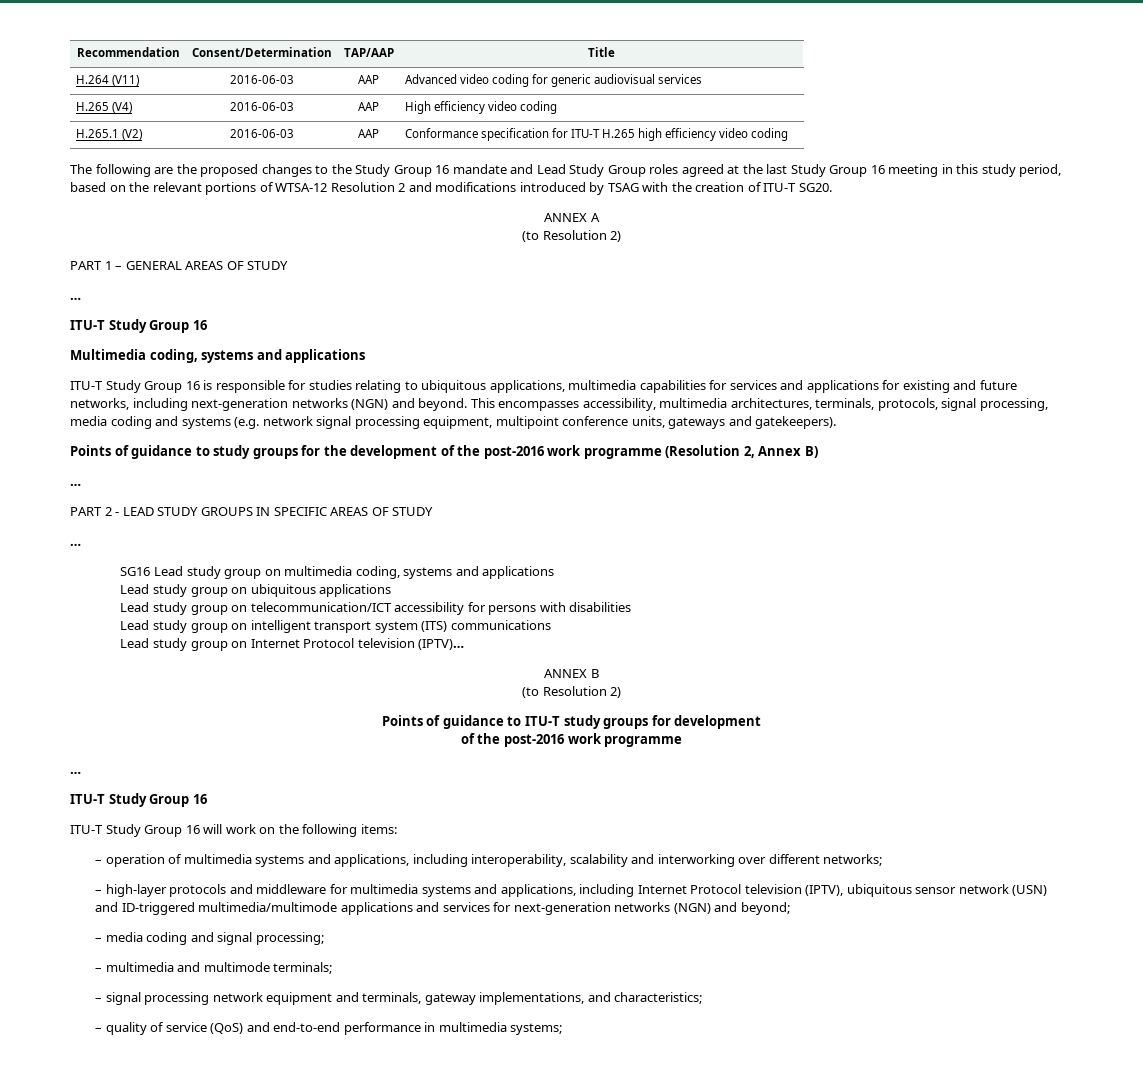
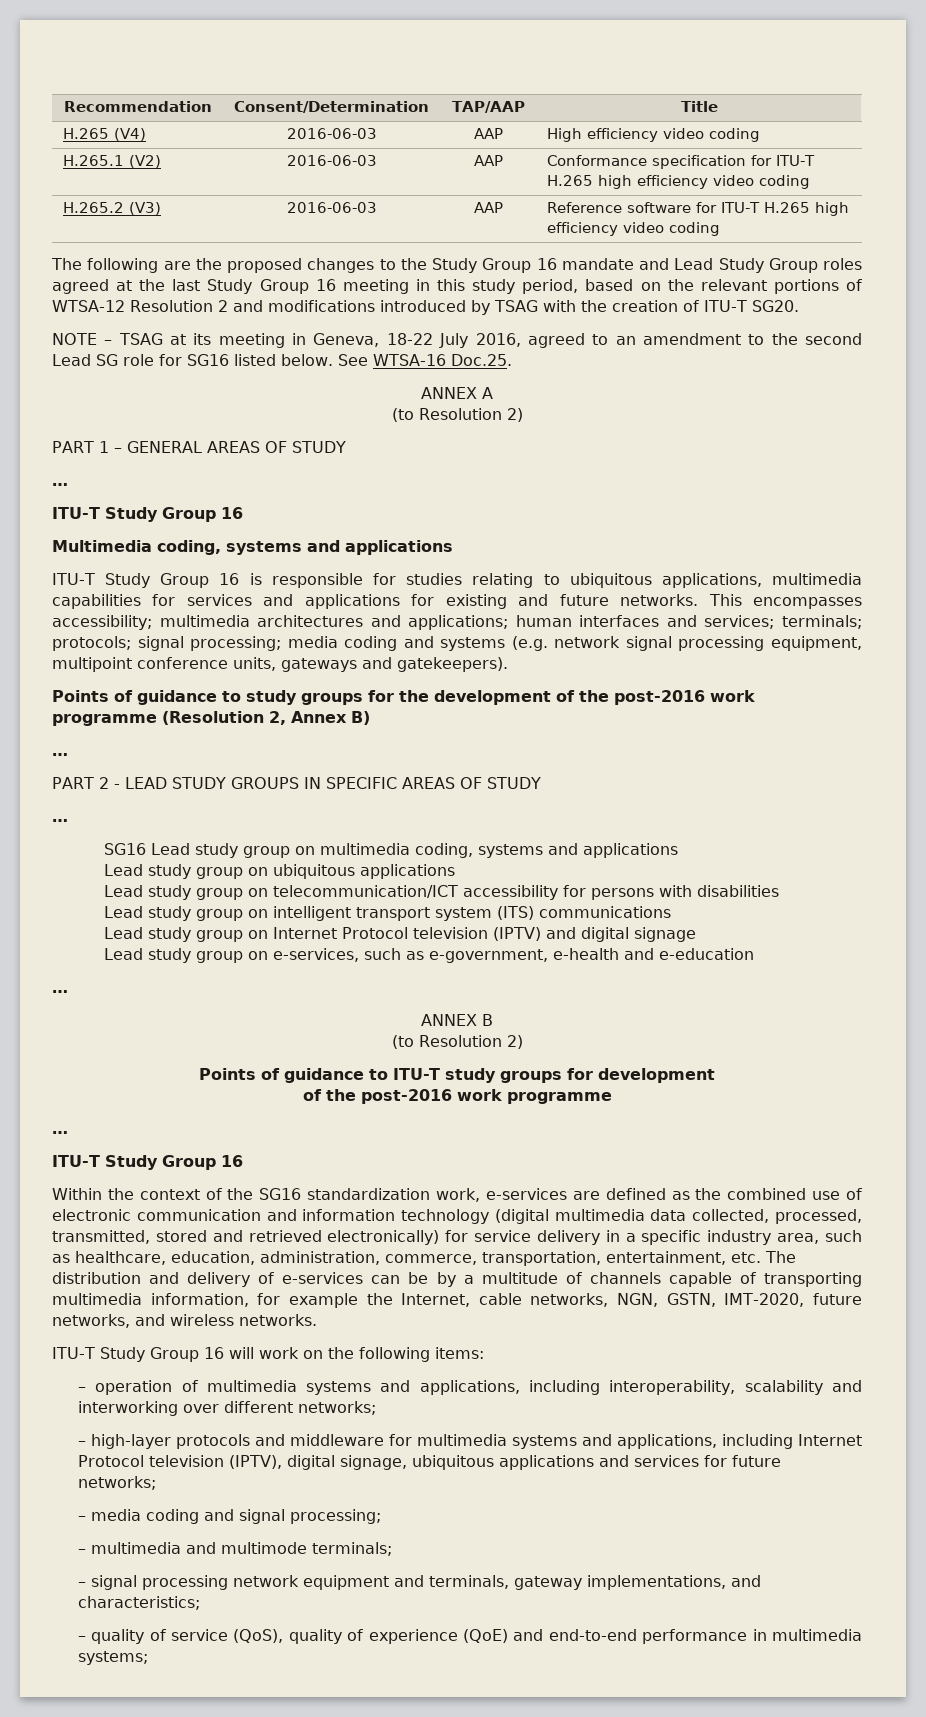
[75,75,139,86] [229,75,294,84] [358,75,379,84] [404,74,703,87] // H.264 (V11) | 2016-06-03 | AAP | Advanced video coding for generic audiovisual services -> (718, 106) none
(789, 134) none -> [62,202,161,215] [286,202,377,213] [474,202,503,213] [546,202,849,216] [546,222,720,236] // H.265.2 (V3) | 2016-06-03 | AAP | Reference software for ITU-T H.265 high efficiency video coding
(832, 187) none -> [52,333,863,348] [52,354,512,366] // NOTE – TSAG at its meeting in Geneva, 18-22 July 2016, agreed to an amendment to the second Lead SG role for SG16 listed below. See WTSA-16 Doc.25.
[70,398,1048,411] networks, including next-generation networks (NGN) and beyond. This encompasses accessibility, multimedia architectures, terminals, protocols, signal processing, -> [620,594,862,609] [52,615,862,630] [52,636,282,651] networks. This encompasses accessibility; multimedia architectures and applications; human interfaces and services; terminals; protocols; signal processing;
[418,639,465,650] (IPTV)… -> [492,927,696,942] [103,948,754,963] [52,990,68,993] (IPTV) and digital signage // Lead study group on e-services, such as e-government, e-health and e-education // …
(207, 799) none -> [52,1188,863,1202] [52,1209,863,1224] [52,1230,862,1245] [52,1251,796,1266] [52,1272,862,1287] [52,1293,862,1308] [52,1314,317,1328] // Within the context of the SG16 standardization work, e-services are defined as the combined use of electronic communication and information technology (digital multimedia data collected, processed, transmitted, stored and retrieved electronically) for service delivery in a specific industry area, such as healthcare, education, administration, commerce, transportation, entertainment, etc. The distribution and delivery of e-services can be by a multitude of channels capable of transporting multimedia information, for example the Internet, cable networks, NGN, GSTN, IMT-2020, future networks, and wireless networks.
[846,884,1048,897] [95,902,790,915] ubiquitous sensor network (USN) and ID-triggered multimedia/multimode applications and services for next-generation networks (NGN) and beyond; -> [286,1455,781,1470] [77,1476,156,1490] digital signage, ubiquitous applications and services for future networks;
[210,1023,244,1034] (QoS) -> [233,1629,509,1644] (QoS), quality of experience (QoE)

